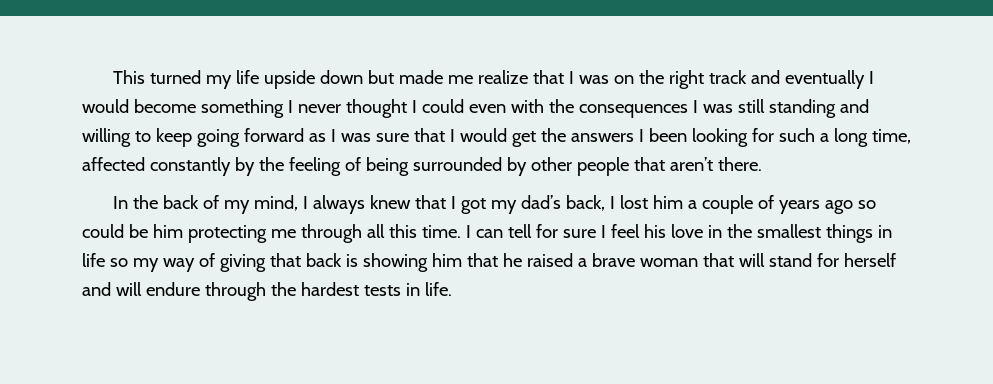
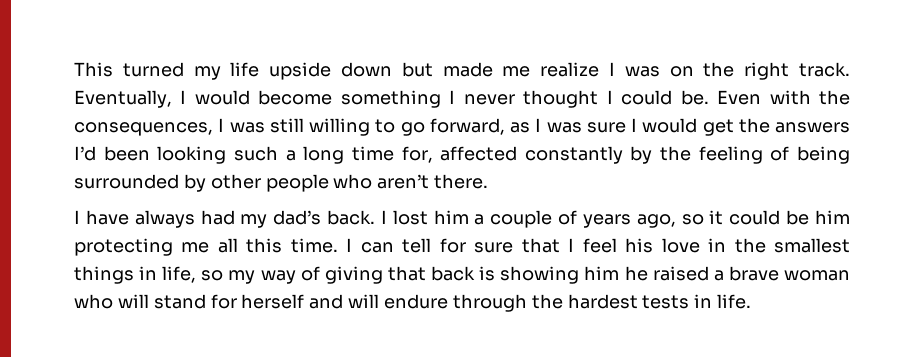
[532,70,564,84] that -> (600, 69) none
[708,70,865,89] track and eventually -> [798,62,850,77] [74,90,172,108] track. Eventually,
[468,104,506,113] even -> [680,90,762,105] be. Even
[578,104,688,118] consequences -> [74,122,213,136] consequences,
[768,99,869,118] [82,128,304,147] standing and willing to keep going forward -> [309,118,505,136] willing to go forward,
[413,128,445,142] that -> (626, 127) none
[638,129,644,142] I -> [74,146,96,161] I’d
[751,128,774,142] for -> (227, 155) none
[871,129,911,144] time, -> [351,146,433,163] time for,
[633,157,665,171] that -> [333,174,373,189] who
[112,195,486,214] In the back of my mind, I always knew that I got -> [74,210,235,228] I have always had
[565,195,605,211] back, -> [327,210,376,225] back.
[824,200,876,214] ago so -> [636,210,724,228] ago, so it
[300,224,362,243] through -> (210, 247) none
(596, 233) none -> [521,238,560,253] that
[82,253,105,267] life -> [162,266,197,283] life,
[466,253,498,267] that -> (620, 273) none
[702,253,734,267] that -> [74,294,113,309] who

